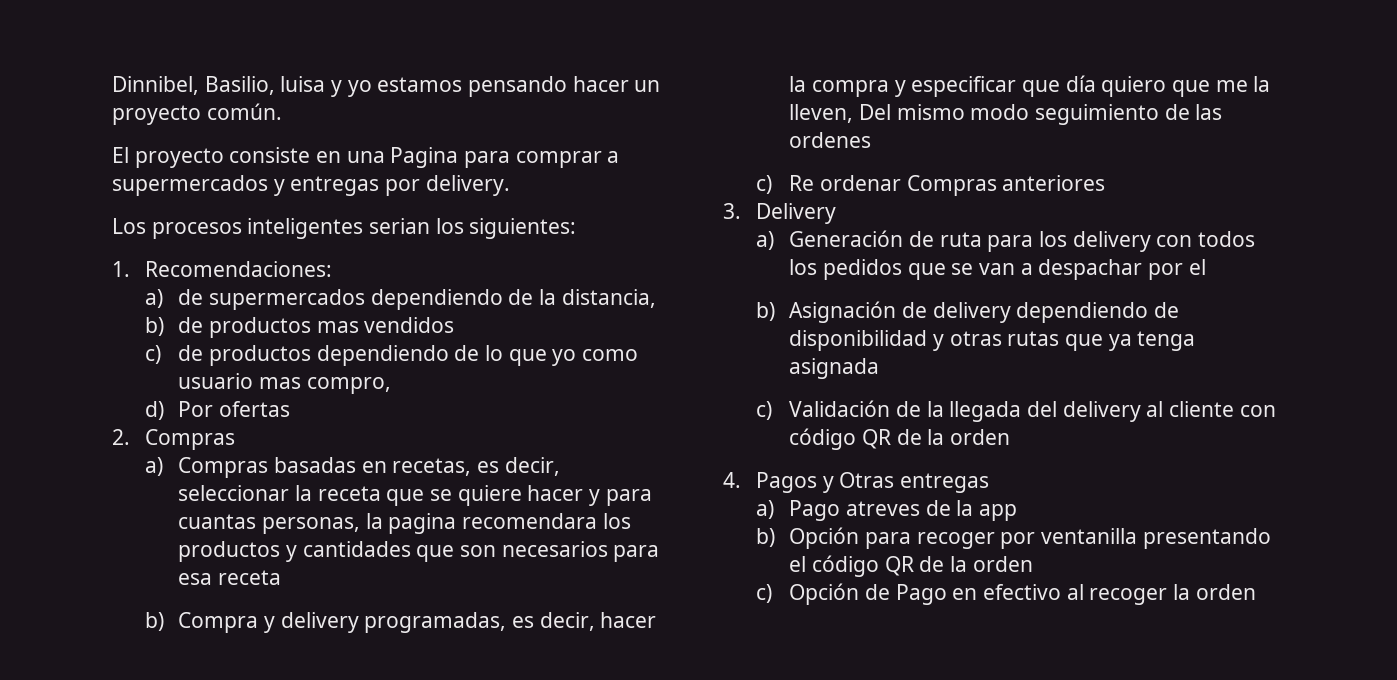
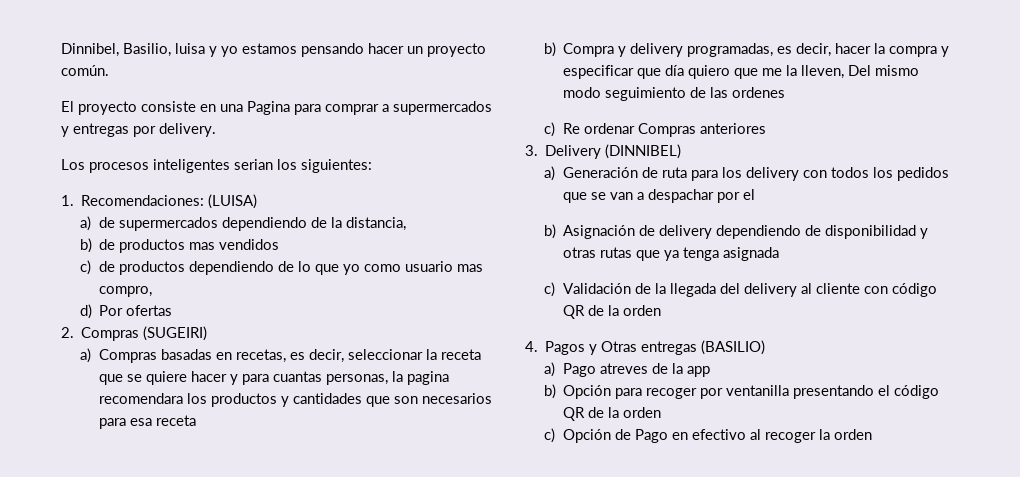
(333, 269) none -> [208,194,258,209] (LUISA)
(236, 439) none -> [143,326,208,341] (SUGEIRI)
(837, 213) none -> [605,144,682,159] (DINNIBEL)
(990, 483) none -> [701,340,766,355] (BASILIO)

